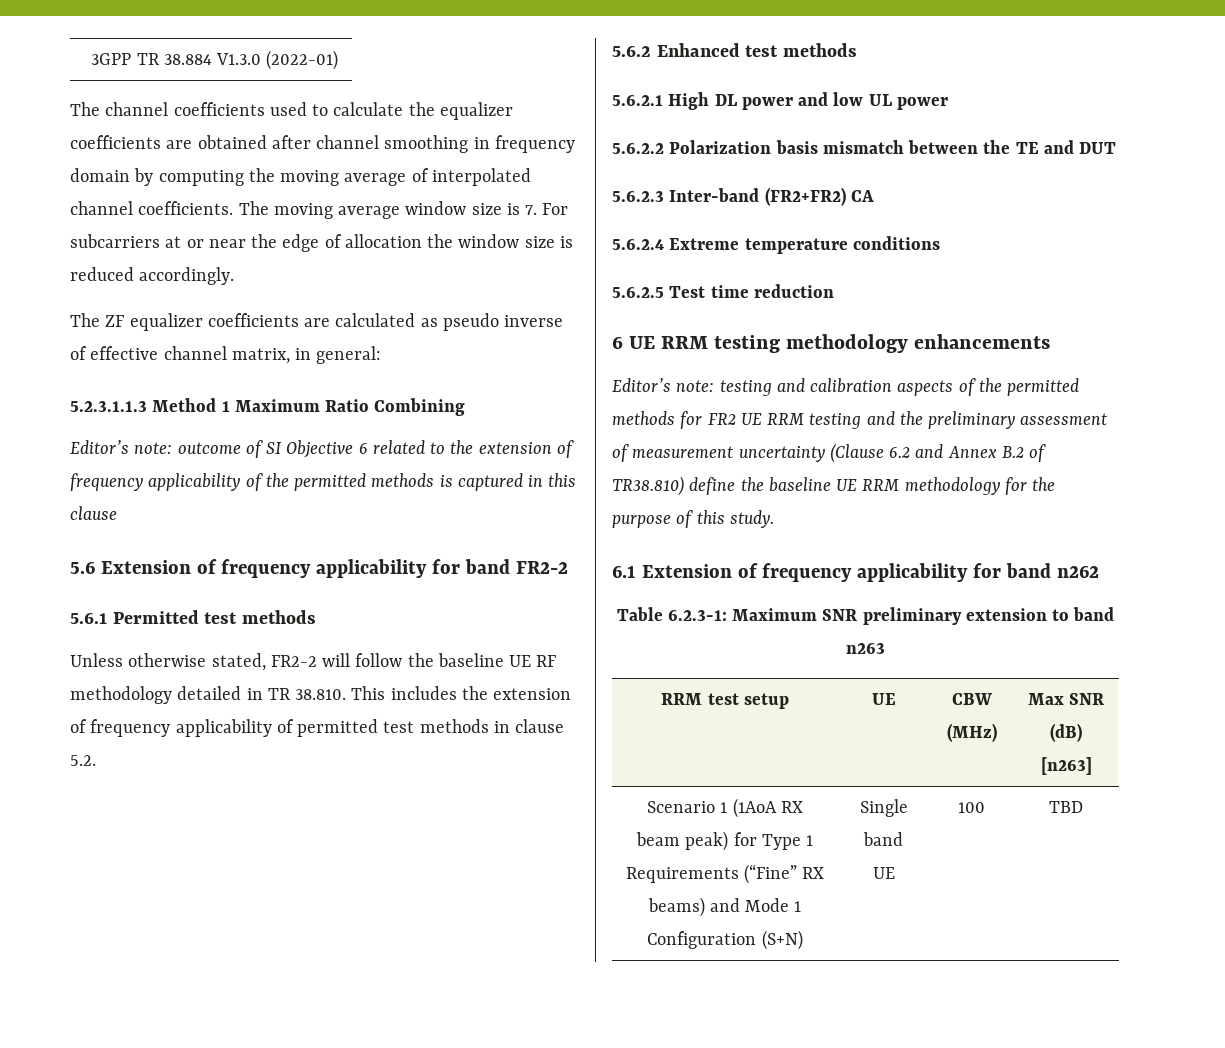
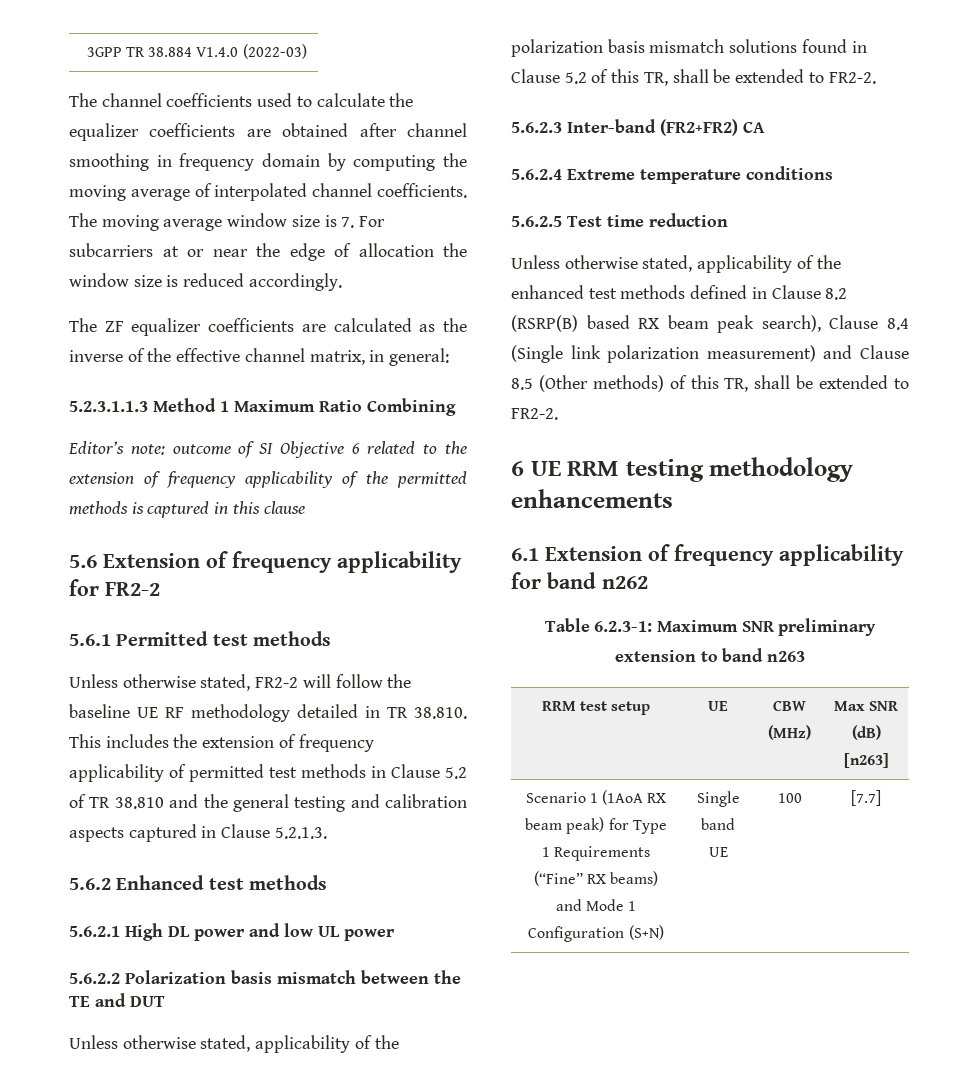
[216,50,339,70] V1.3.0 (2022-01) -> [196,44,307,59] V1.4.0 (2022-03)
[442,313,499,331] pseudo -> [443,318,468,332] the
(87, 353) none -> [147,348,172,362] the
[464,559,510,574] band -> (99, 587) none
[515,719,565,733] [70,755,96,766] clause 5.2. -> [391,764,467,779] [69,794,467,812] [69,824,327,842] Clause 5.2 of TR 38.810 and the general testing and calibration aspects captured in Clause 5.2.1.3.
(1117, 148) none -> [69,1035,399,1053] [511,39,867,57] [511,69,876,86] // Unless otherwise stated, applicability of the polarization basis mismatch solutions found in Clause 5.2 of this TR, shall be extended to FR2-2.
(834, 291) none -> [511,255,841,273] [511,285,848,300] [511,315,909,333] [511,345,909,363] [511,375,909,392] [511,408,558,420] // Unless otherwise stated, applicability of the enhanced test methods defined in Clause 8.2 (RSRP(B) based RX beam peak search), Clause 8.4 (Single link polarization measurement) and Clause 8.5 (Other methods) of this TR, shall be extended to FR2-2.
[612,378,1080,396] [612,411,1108,429] [612,443,1047,463] [612,476,1056,496] [612,510,774,528] // Editor’s note: testing and calibration aspects of the permitted methods for FR2 UE RRM testing and the preliminary assessment of measurement uncertainty (Clause 6.2 and Annex B.2 of TR38.810) define the baseline UE RRM methodology for the purpose of this study. -> (673, 498) none
[1049,801,1083,813] TBD -> [851,790,881,806] [7.7]

